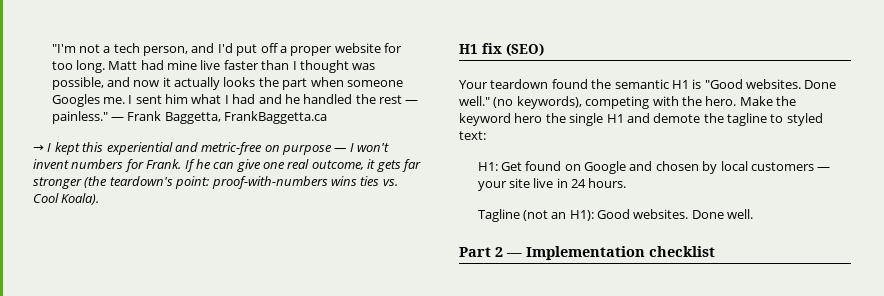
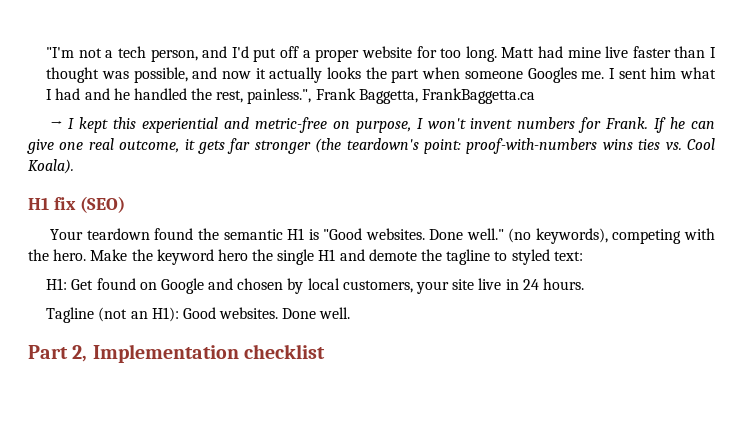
[379,95,419,104] [51,111,124,124] rest — painless." — -> [216,88,312,104] rest, painless.",
[282,145,348,155] purpose — -> [355,121,411,133] purpose,
[750,162,831,171] customers — -> [342,280,413,293] customers,
[495,247,522,257] 2 — -> [72,345,88,362] 2,

